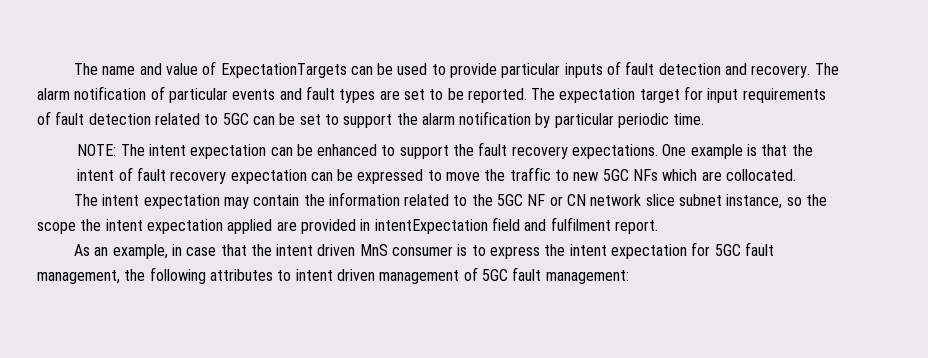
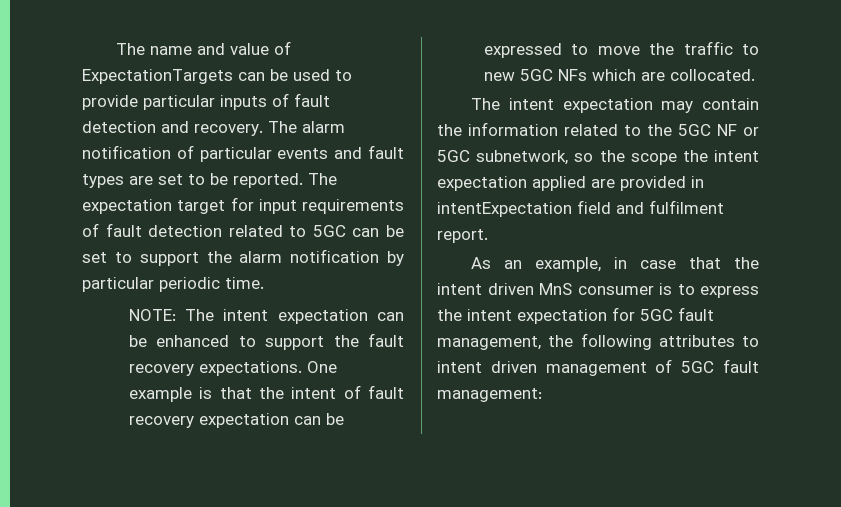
[567,194,783,209] CN network slice subnet instance, -> [437,150,569,165] 5GC subnetwork,

